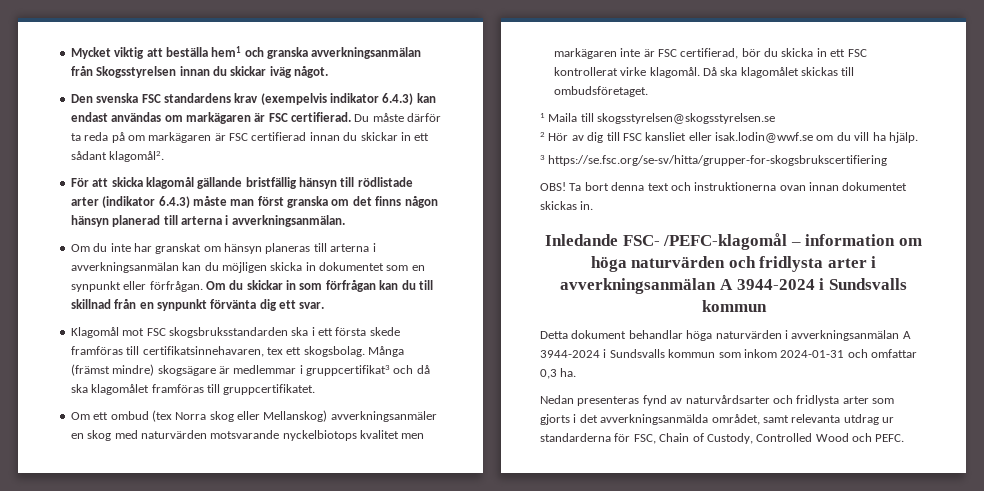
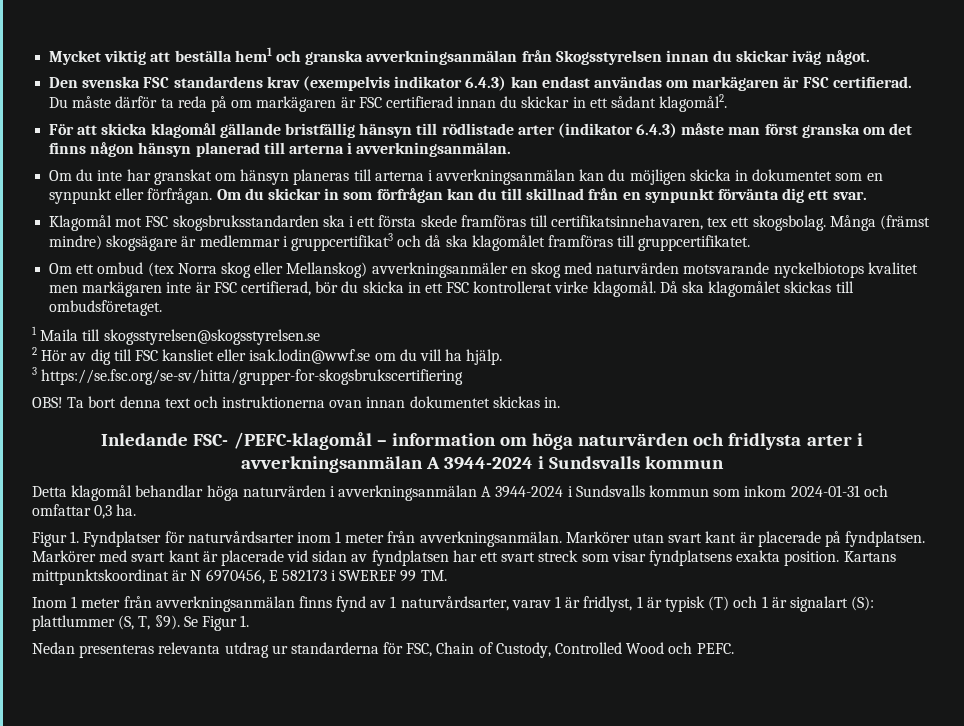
[571,330,627,339] dokument -> [71,485,133,501] klagomål
[540,395,894,406] [540,414,789,425] Nedan presenteras fynd av naturvårdsarter och fridlysta arter som gjorts i det avverkningsanmälda området, samt -> [32,531,926,547] [32,550,896,566] [32,569,447,585] [32,596,875,612] [32,615,250,631] [32,642,155,658] Figur 1. Fyndplatser för naturvårdsarter inom 1 meter från avverkningsanmälan. Markörer utan svart kant är placerade på fyndplatsen. Markörer med svart kant är placerade vid sidan av fyndplatsen har ett svart streck som visar fyndplatsens exakta position. Kartans mittpunktskoordinat är N 6970456, E 582173 i SWEREF 99 TM. // Inom 1 meter från avverkningsanmälan finns fynd av 1 naturvårdsarter, varav 1 är fridlyst, 1 är typisk (T) och 1 är signalart (S): plattlummer (S, T, §9). Se Figur 1. // Nedan presenteras

